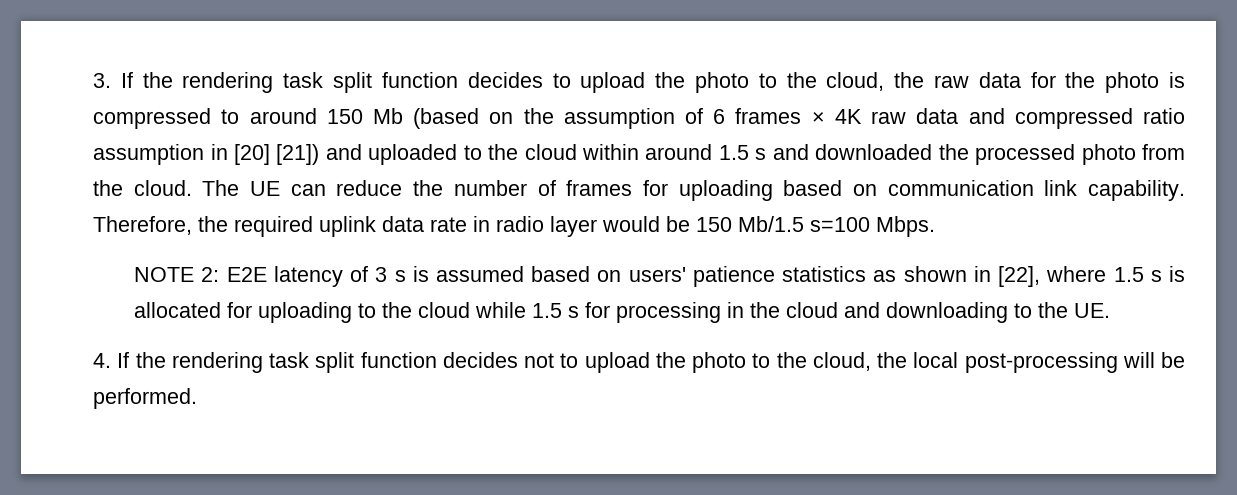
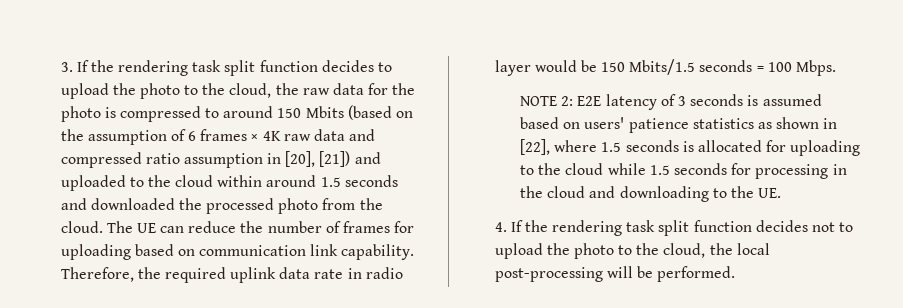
[372,108,403,124] Mb -> [305,106,344,118] Mbits
[233,144,270,165] [20] -> [285,151,316,167] [20],
[755,148,767,160] s -> [344,175,398,187] seconds
[738,216,871,232] Mb/1.5 s=100 -> [629,59,792,75] Mbits/1.5 seconds = 100
[394,270,406,282] s -> [690,94,744,106] seconds
[1150,270,1162,282] s -> [625,140,679,152] seconds
[568,306,580,318] s -> [674,163,728,175] seconds

